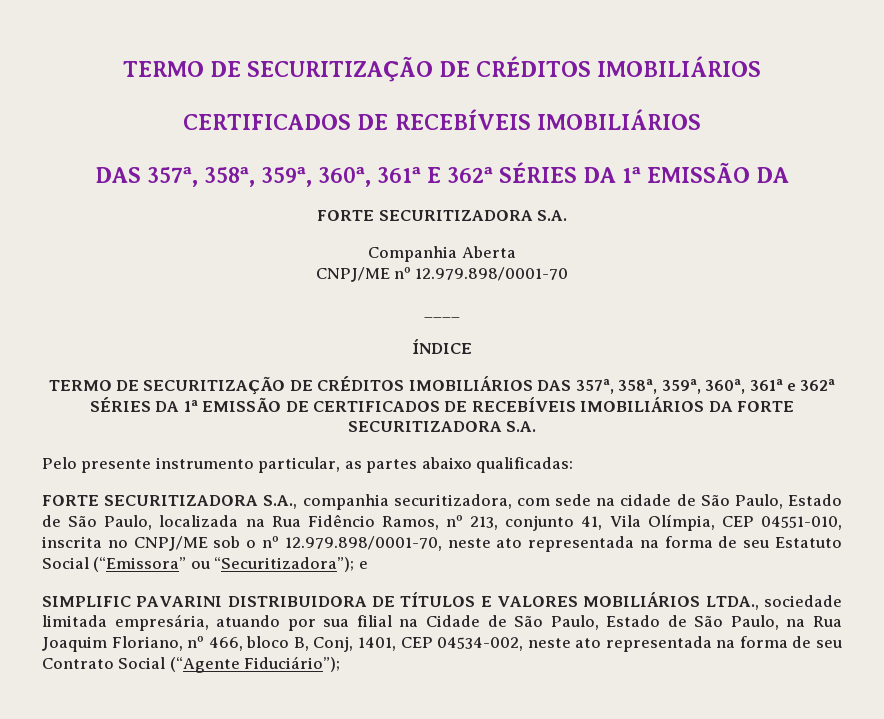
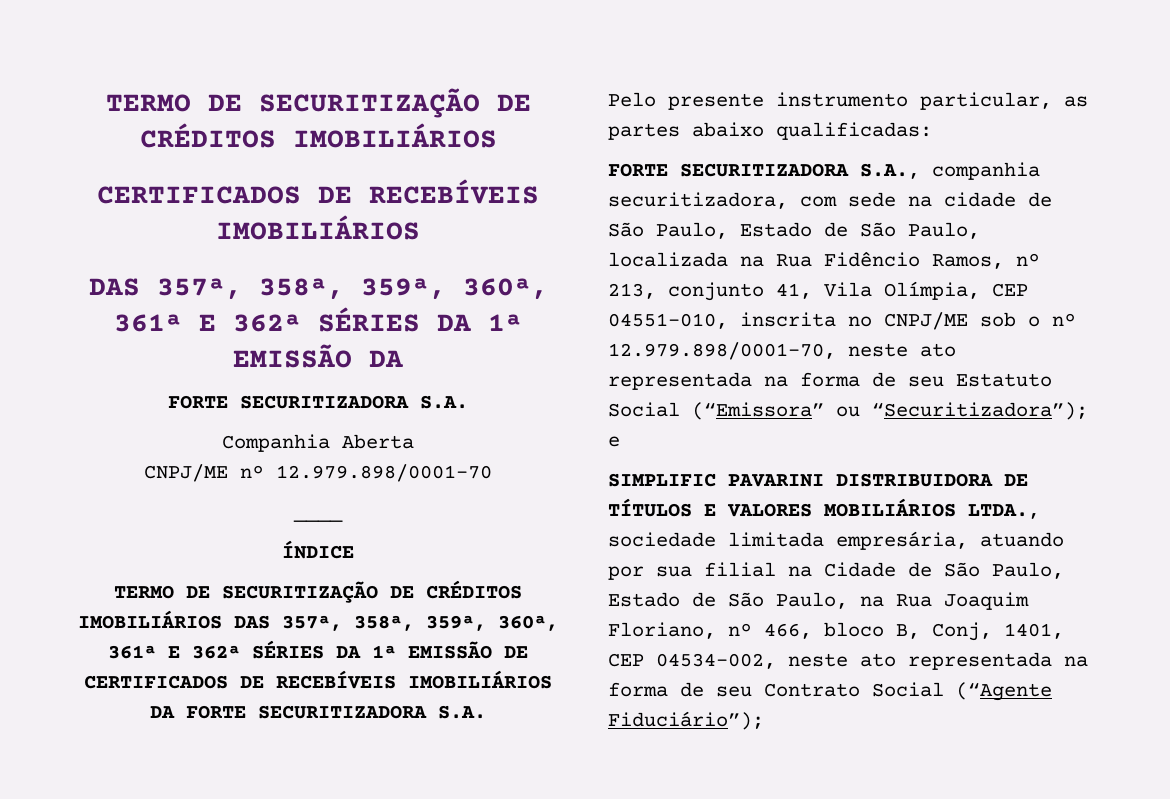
[787,383,797,391] e -> [168,646,180,658] E

